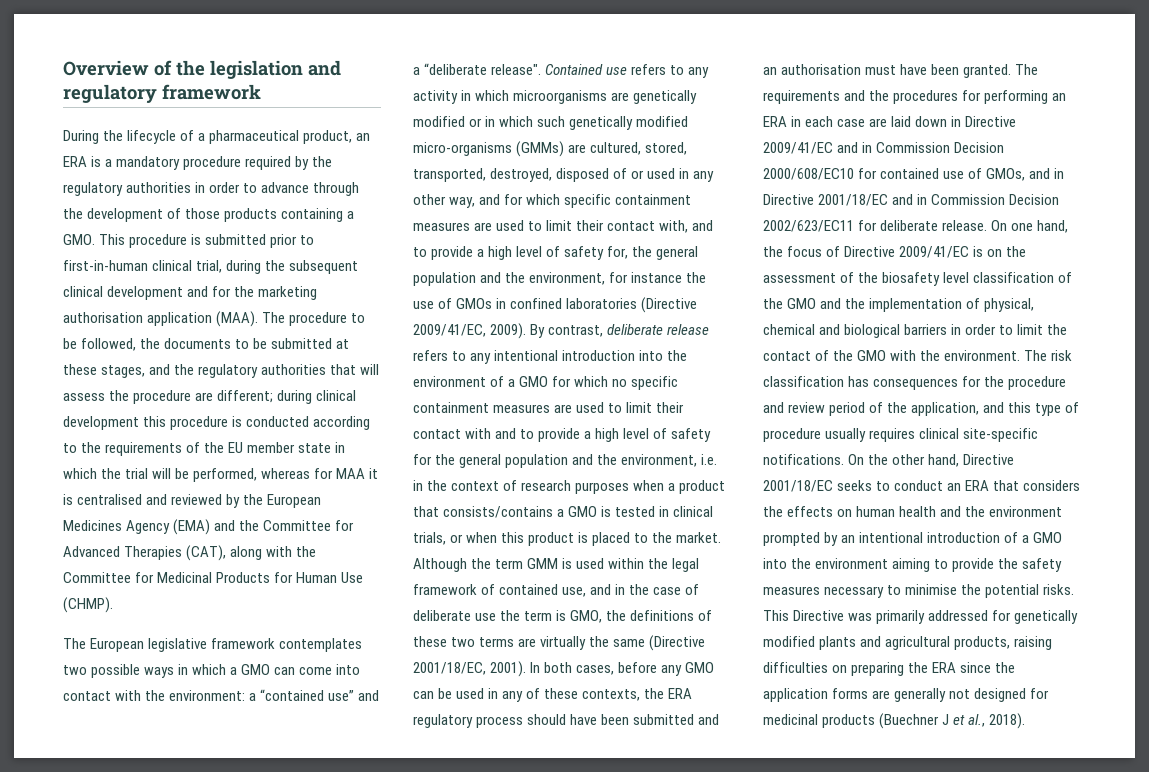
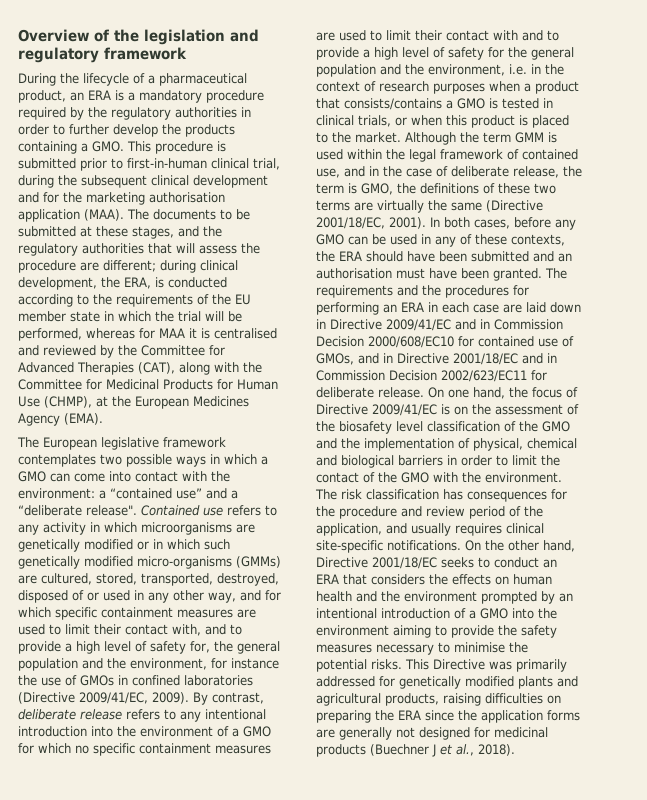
[261,182,360,196] [63,208,221,222] advance through the development of those -> [69,124,181,137] further develop the
[289,312,366,326] [63,338,161,351] procedure to be followed, the -> (149, 214) none
[63,416,229,430] development this procedure -> [18,277,151,290] development, the ERA,
[267,494,322,508] [63,519,260,535] European Medicines Agency (EMA) and the -> (137, 350) none
[63,597,113,613] (CHMP). -> [44,396,249,409] [18,413,103,426] (CHMP), at the European Medicines Agency (EMA).
[475,613,497,621] use -> [513,166,559,178] release,
[413,714,524,728] regulatory process -> (362, 256) none
[1008,402,1080,416] [763,428,821,442] this type of procedure -> (407, 528) none

